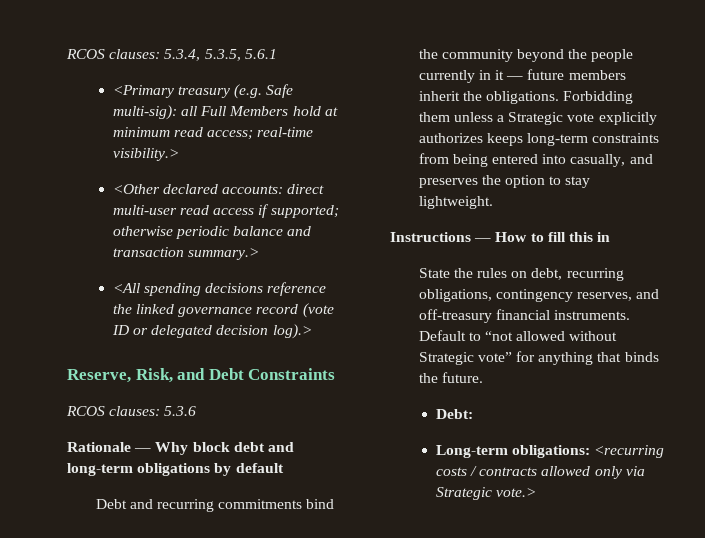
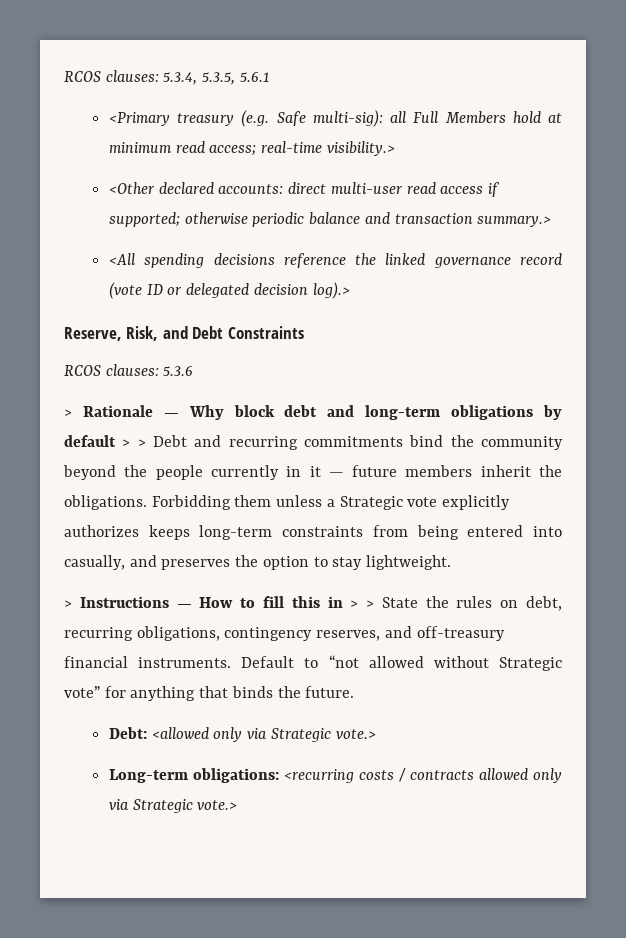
(197, 411) none -> [64,409,72,417] >
(284, 468) // -> [122,439,146,447] > >
(493, 202) none -> [64,600,72,608] >
(611, 237) // -> [350,600,375,608] > >
(473, 414) none -> [151,727,376,742] <allowed only via Strategic vote.>

